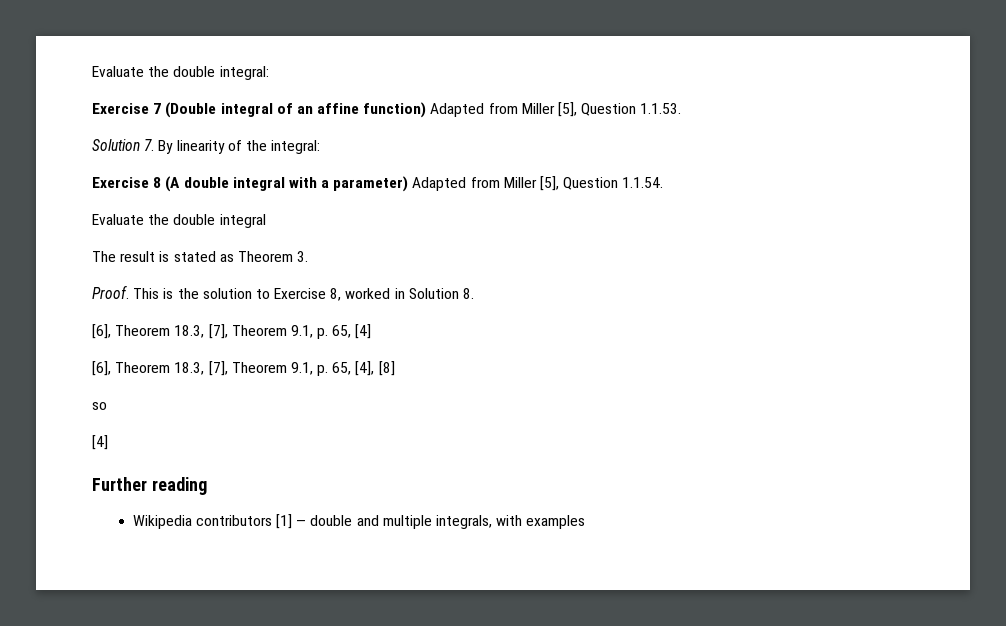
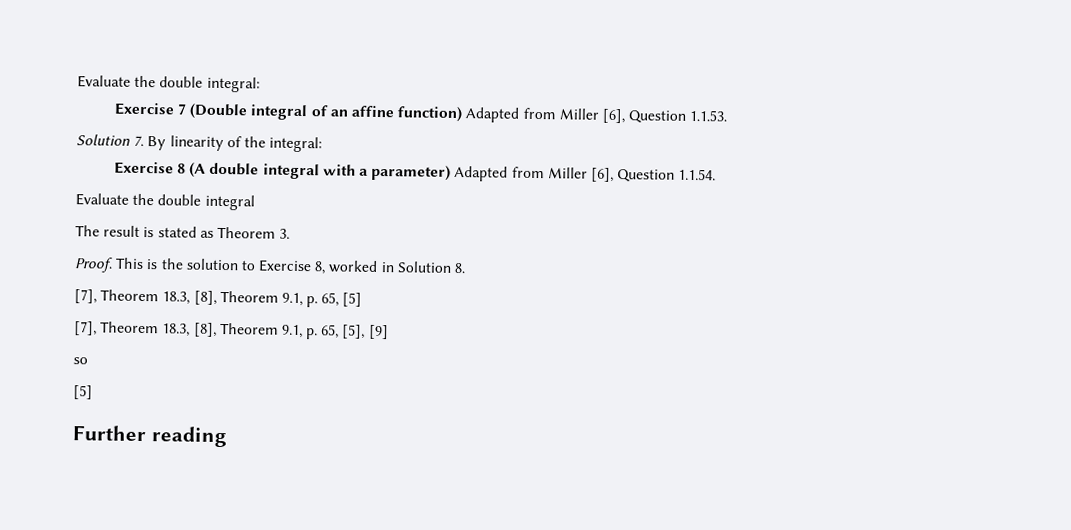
[558,102,578,117] [5], -> [601,108,625,124] [6],
[540,176,560,191] [5], -> [590,167,614,182] [6],
[92,324,372,339] [92,361,395,376] [6], Theorem 18.3, [7], Theorem 9.1, p. 65, [4] // [6], Theorem 18.3, [7], Theorem 9.1, p. 65, [4], [8] -> [74,289,363,308] [74,321,389,340] [7], Theorem 18.3, [8], Theorem 9.1, p. 65, [5] // [7], Theorem 18.3, [8], Theorem 9.1, p. 65, [5], [9]
[92,435,108,450] [4] -> [73,385,93,400] [5]
[132,514,586,529] // Wikipedia contributors [1] — double and multiple integrals, with examples -> (227, 437) none

